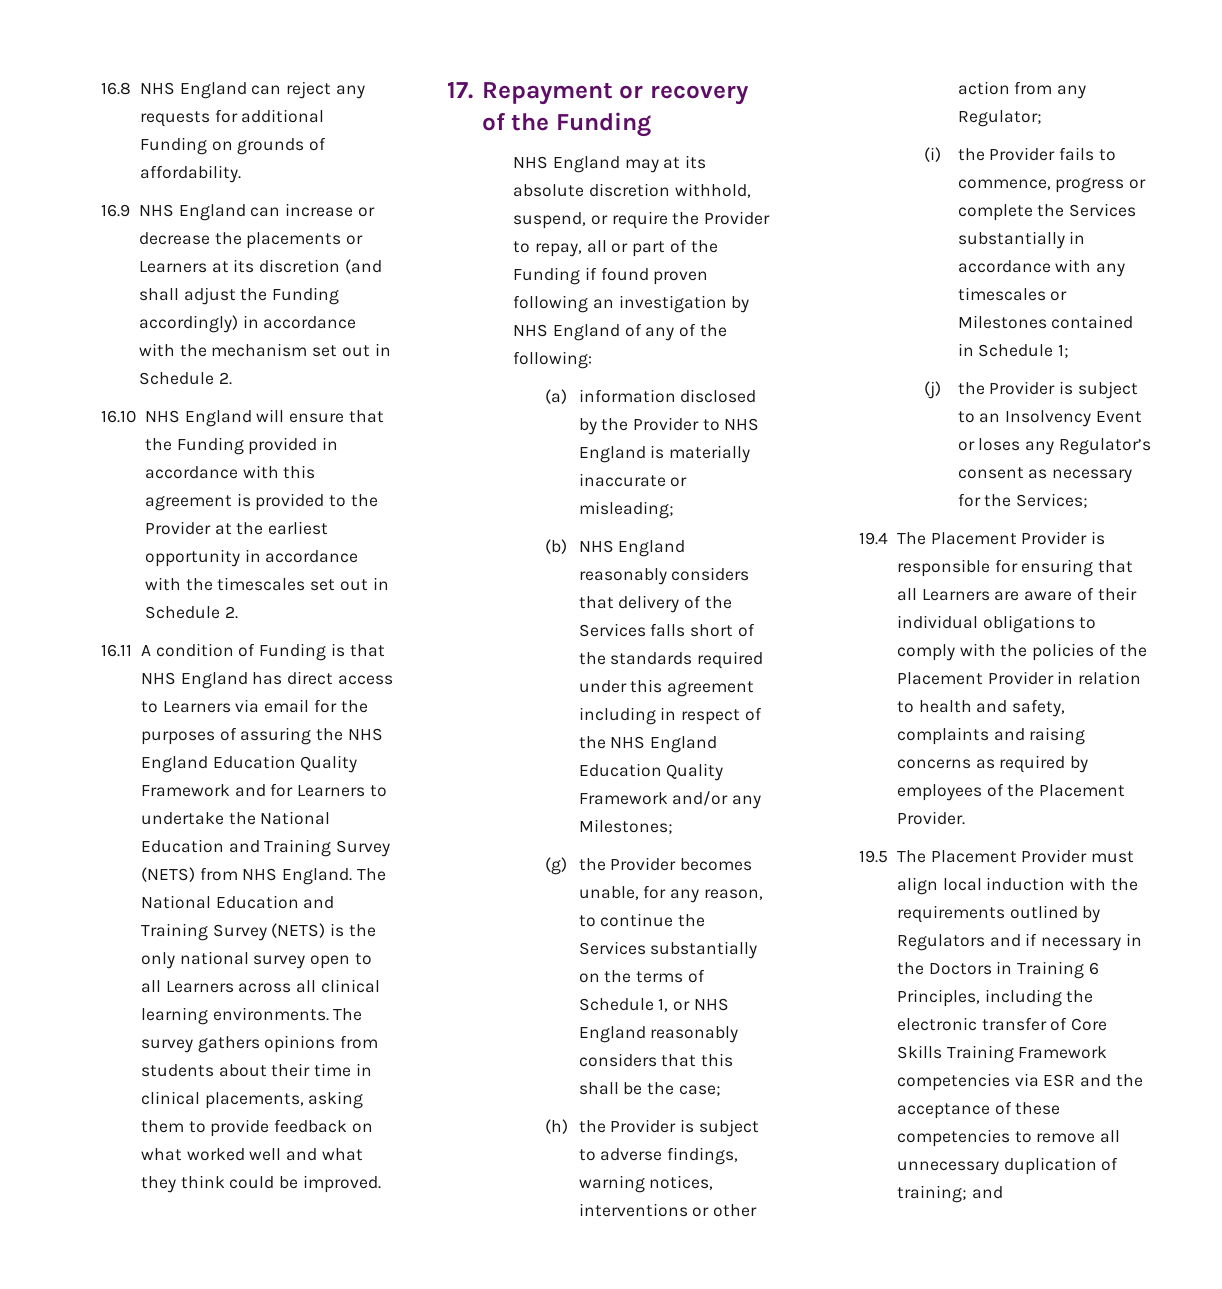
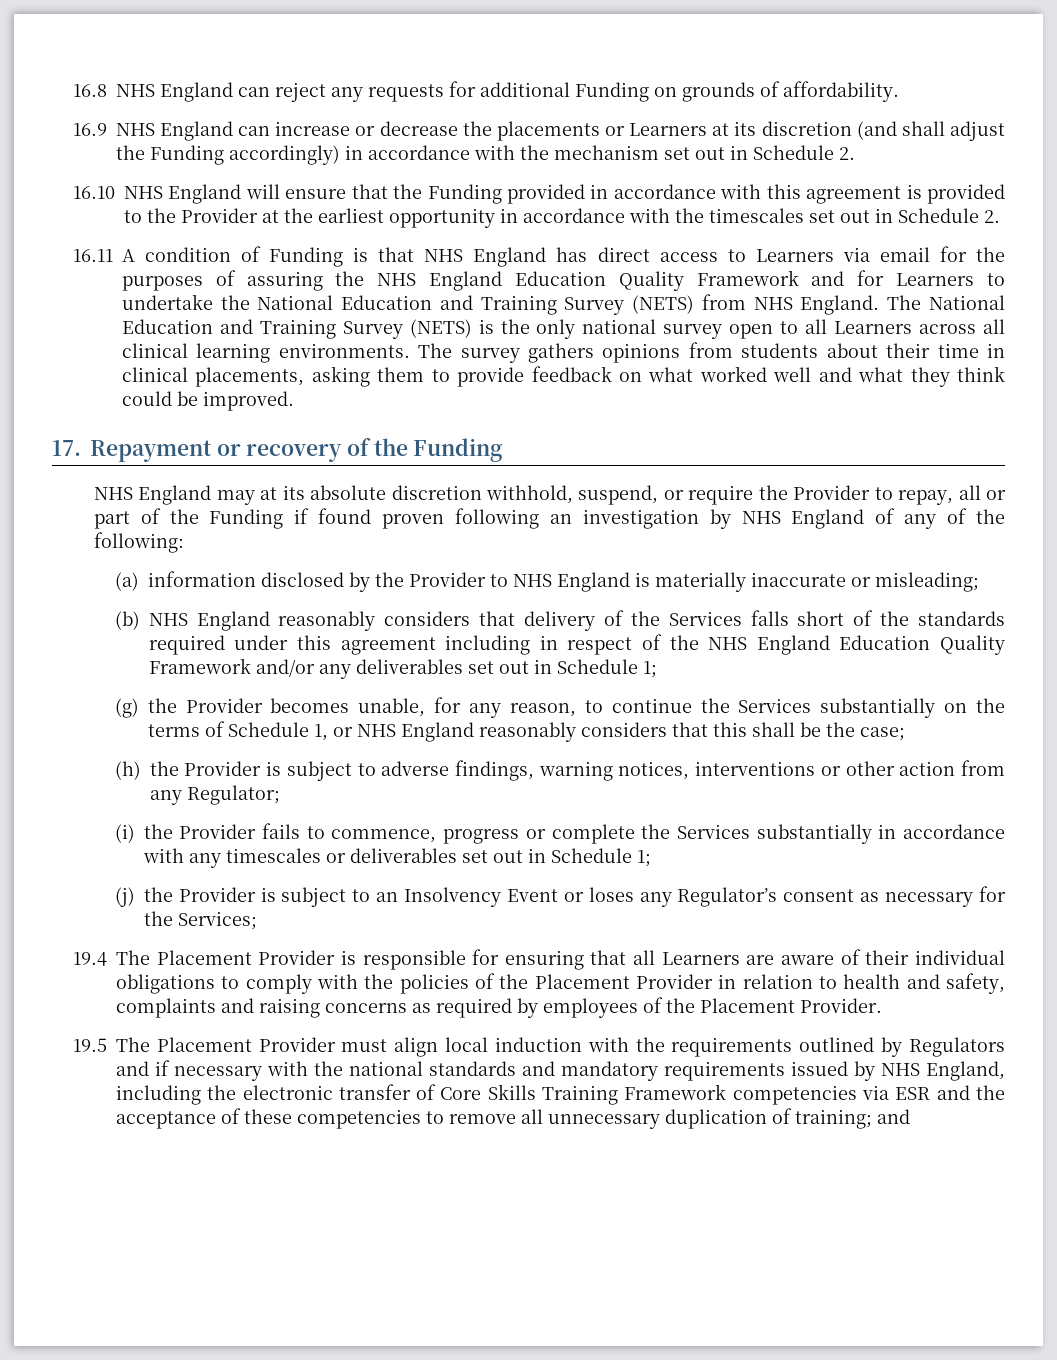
[578,819,673,834] Milestones; -> [355,659,657,678] deliverables set out in Schedule 1;
[957,315,1134,329] Milestones contained -> [349,848,523,863] deliverables set out
[1125,933,1142,946] [896,961,1099,979] [896,989,980,1007] in the Doctors in Training 6 Principles, -> [266,1061,1005,1081] with the national standards and mandatory requirements issued by NHS England,

